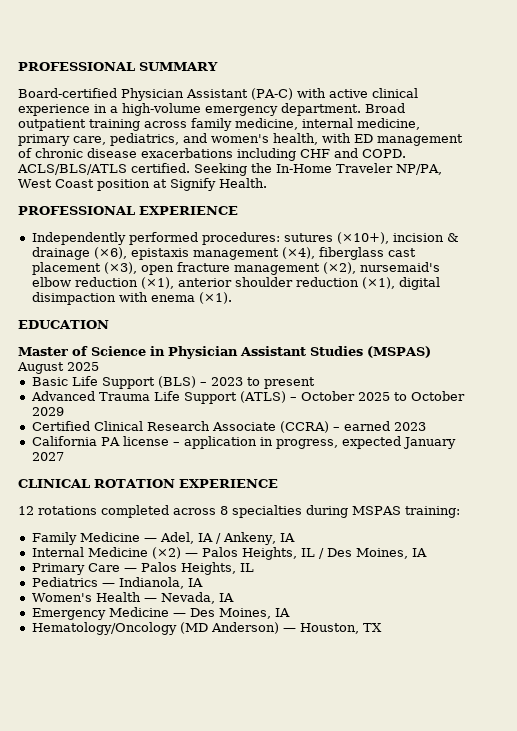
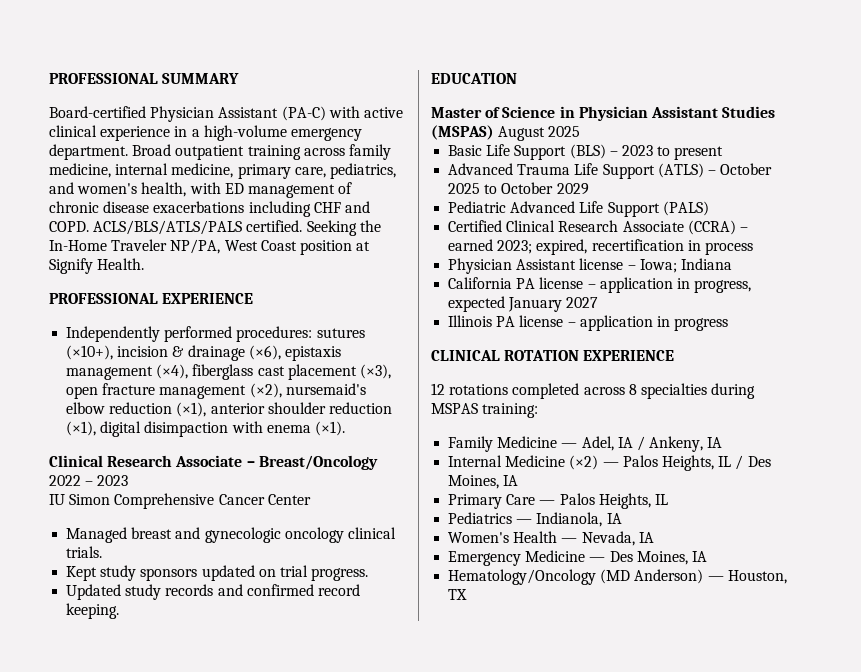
[17,164,127,175] ACLS/BLS/ATLS -> [93,220,243,235] ACLS/BLS/ATLS/PALS
(232, 298) none -> [49,455,378,470] [49,475,129,486] [49,493,311,509] [66,527,396,543] [66,546,103,558] [66,565,369,581] [66,584,360,600] [66,603,120,619] // Clinical Research Associate – Breast/Oncology 2022 – 2023 // IU Simon Comprehensive Cancer Center // Managed breast and gynecologic oncology clinical trials. // Kept study sponsors updated on trial progress. // Updated study records and confirmed record keeping.
(64, 411) none -> [448,201,709,217] // Pediatric Advanced Life Support (PALS)
[393,422,426,431] 2023 -> [497,239,753,255] [448,258,732,274] 2023; expired, recertification in process // Physician Assistant license – Iowa; Indiana
(64, 456) none -> [448,315,729,331] // Illinois PA license – application in progress

